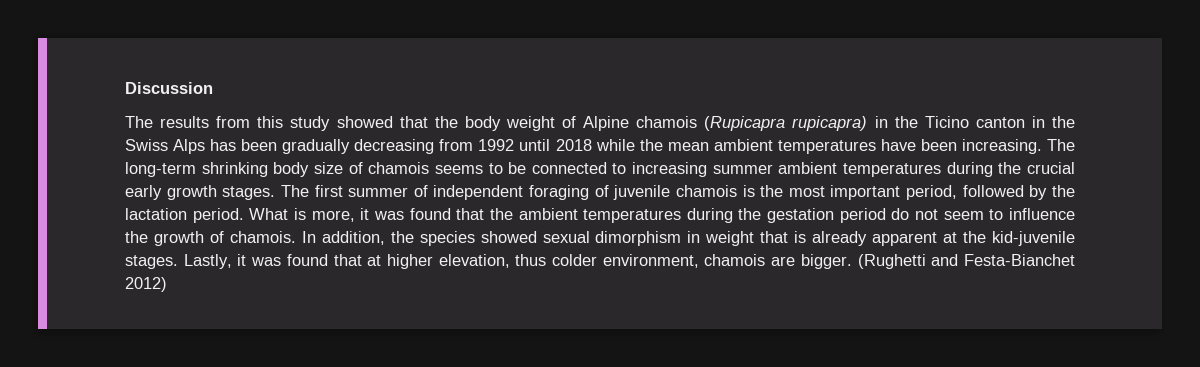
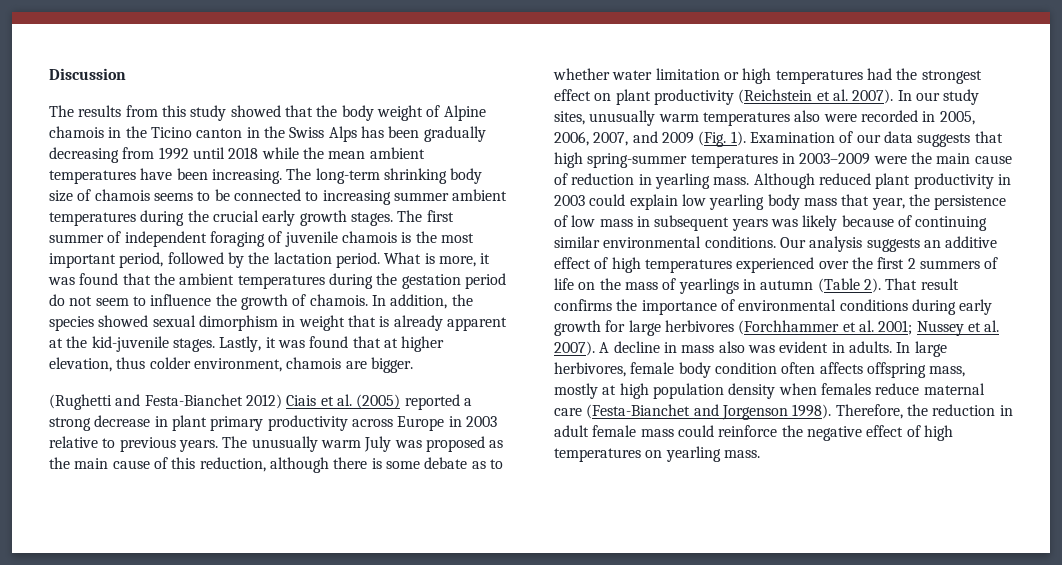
[704,116,868,131] (Rupicapra rupicapra) -> (104, 132) none
(852, 261) none -> (413, 365) //
(167, 284) none -> [286,394,472,410] [49,415,497,431] [49,436,504,452] [49,457,503,473] [553,68,982,84] [554,89,980,105] [554,110,975,126] [554,131,1003,147] [554,152,1012,168] [554,173,1011,189] [554,194,1007,210] [554,215,988,231] [554,236,998,252] [554,257,999,273] [554,278,959,294] [554,299,993,315] [554,320,1000,336] [554,341,947,357] [554,362,966,378] [554,383,985,399] [554,404,1013,420] [554,425,953,441] [554,446,760,462] Ciais et al. (2005) reported a strong decrease in plant primary productivity across Europe in 2003 relative to previous years. The unusually warm July was proposed as the main cause of this reduction, although there is some debate as to whether water limitation or high temperatures had the strongest effect on plant productivity (Reichstein et al. 2007). In our study sites, unusually warm temperatures also were recorded in 2005, 2006, 2007, and 2009 (Fig. 1). Examination of our data suggests that high spring-summer temperatures in 2003–2009 were the main cause of reduction in yearling mass. Although reduced plant productivity in 2003 could explain low yearling body mass that year, the persistence of low mass in subsequent years was likely because of continuing similar environmental conditions. Our analysis suggests an additive effect of high temperatures experienced over the first 2 summers of life on the mass of yearlings in autumn (Table 2). That result confirms the importance of environmental conditions during early growth for large herbivores (Forchhammer et al. 2001; Nussey et al. 2007). A decline in mass also was evident in adults. In large herbivores, female body condition often affects offspring mass, mostly at high population density when females reduce maternal care (Festa-Bianchet and Jorgenson 1998). Therefore, the reduction in adult female mass could reinforce the negative effect of high temperatures on yearling mass.

